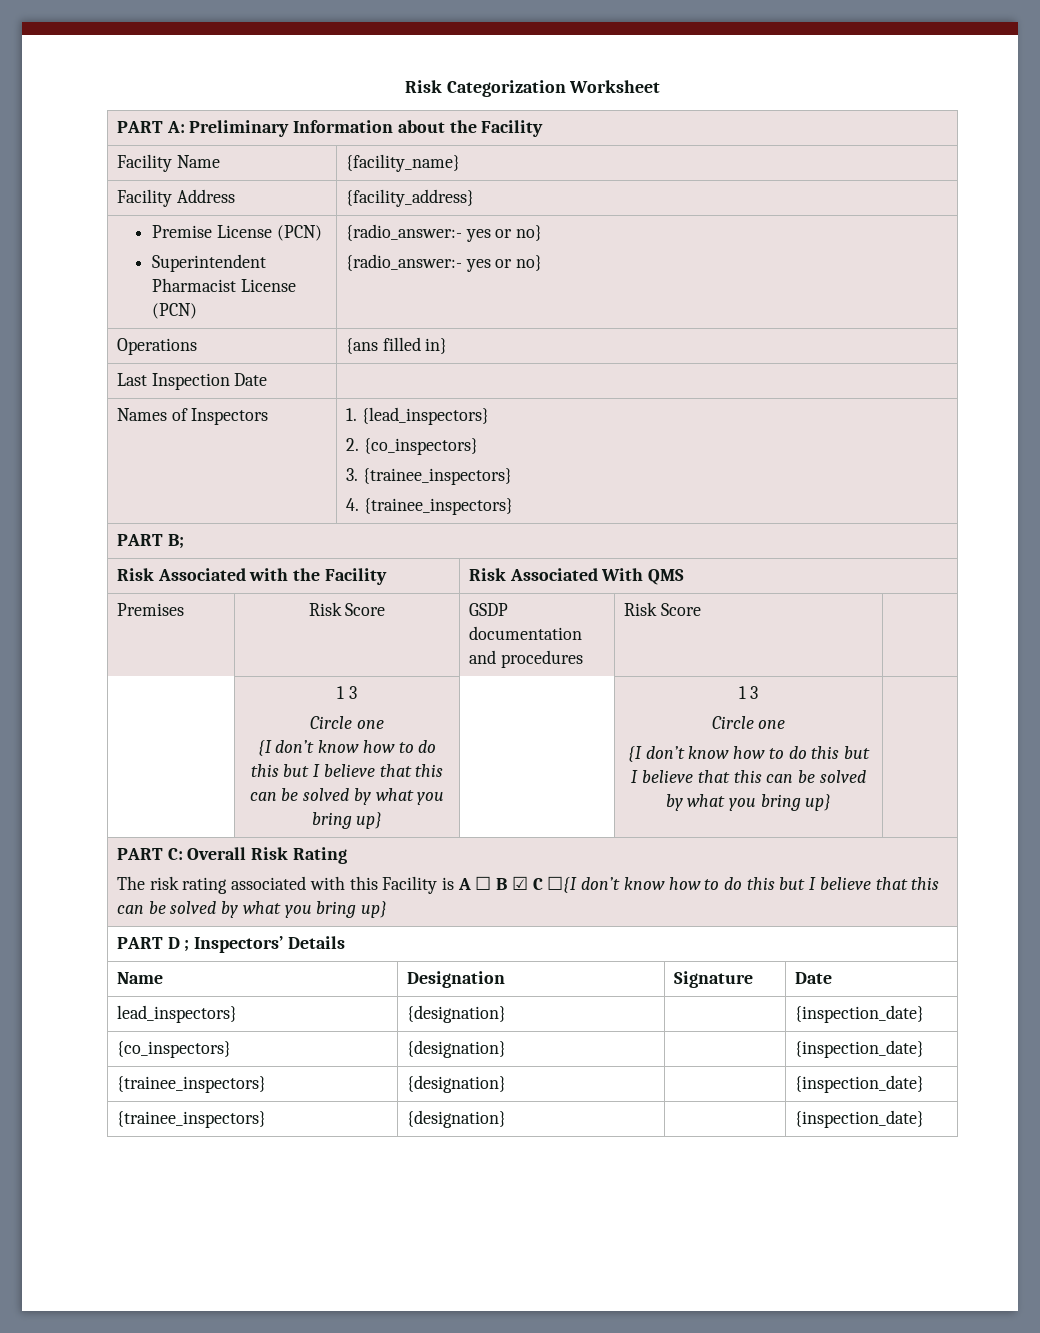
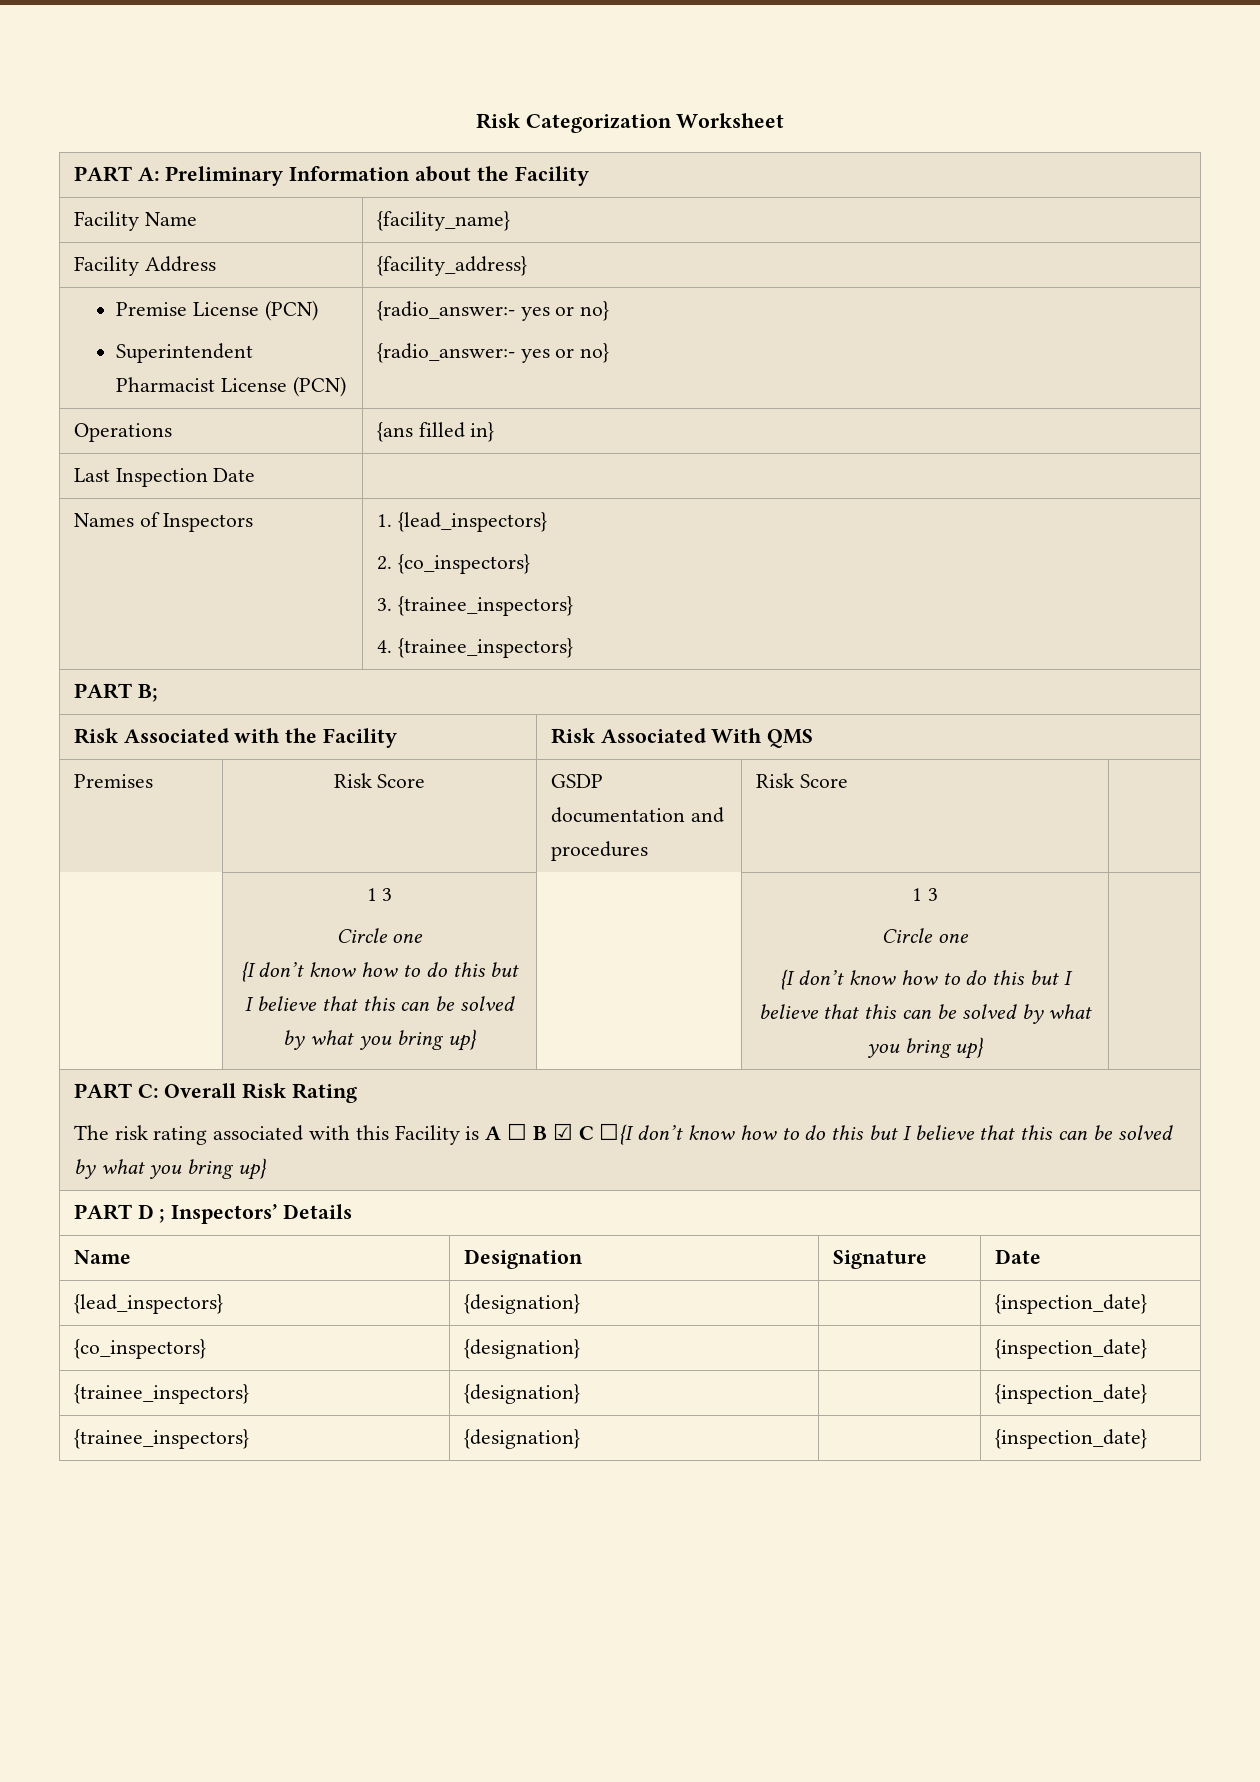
[116,1005,237,1023] lead_inspectors} -> [73,1294,223,1314] {lead_inspectors}

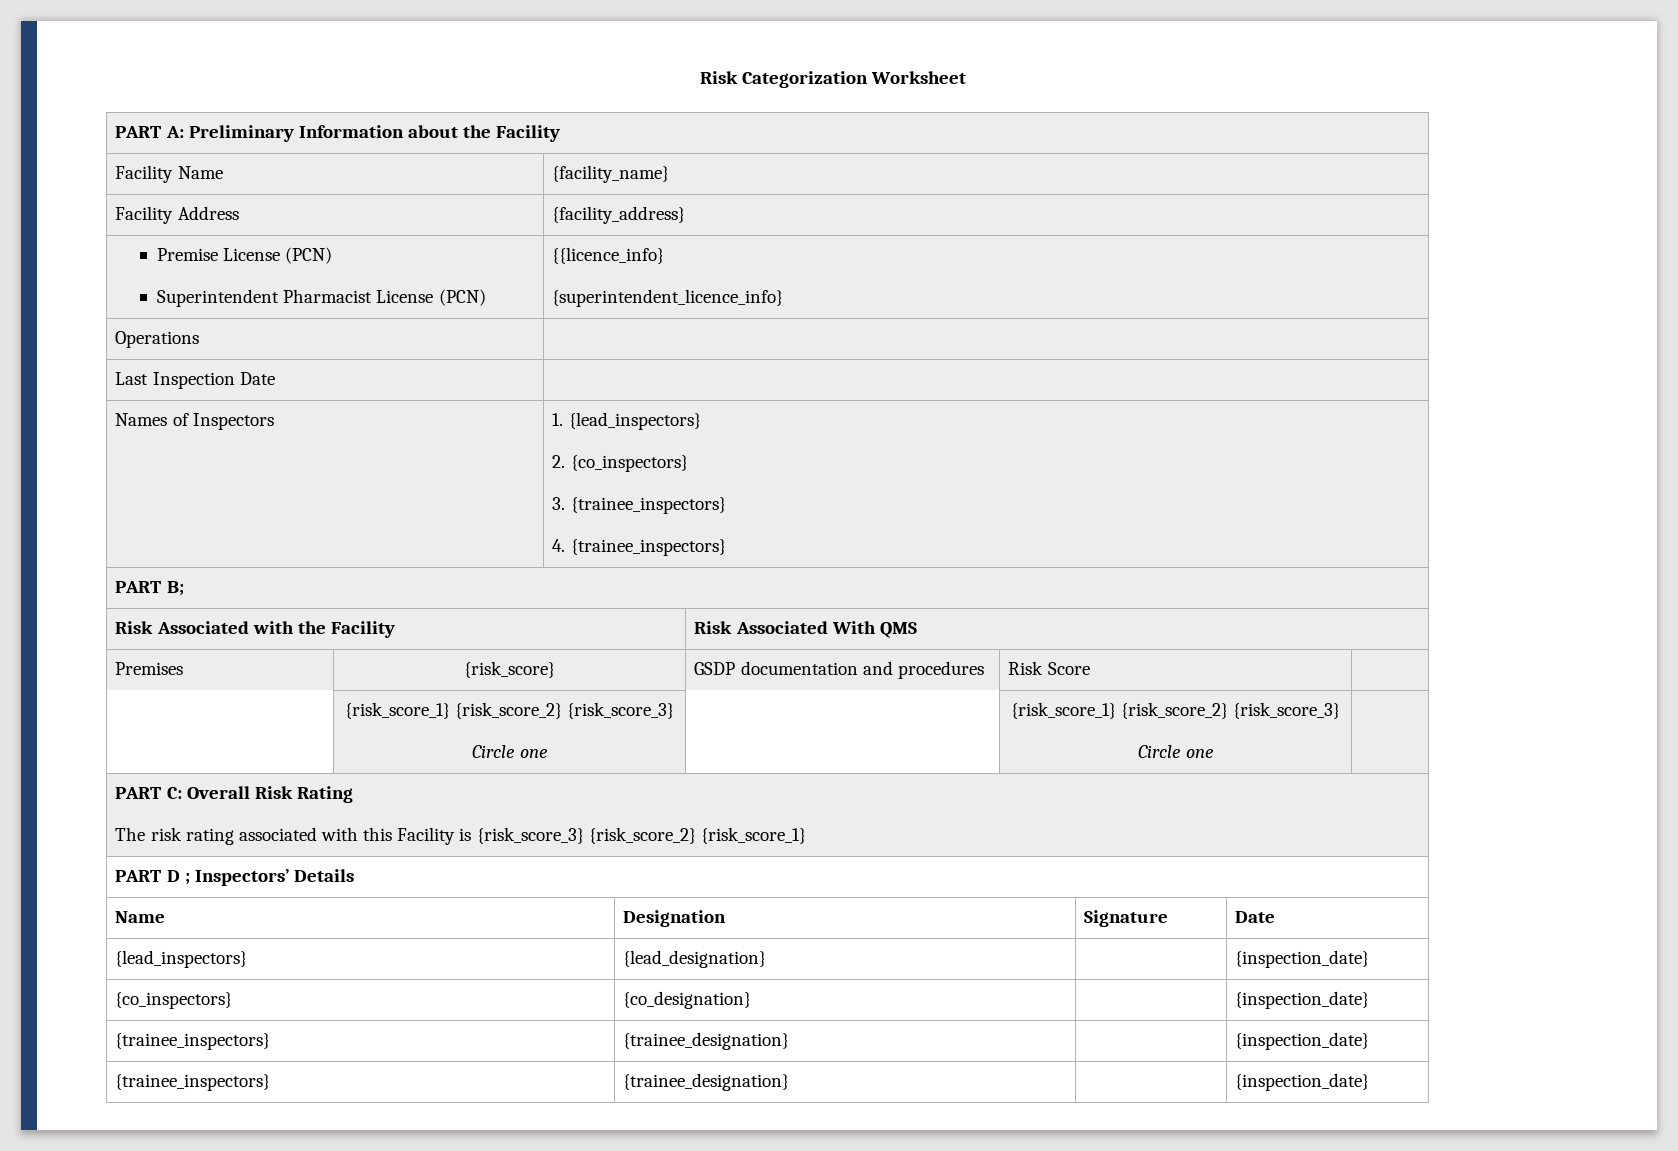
[376,301,610,321] [376,343,610,363] [73,423,172,442] [376,422,495,442] {radio_answer:- yes or no} // {radio_answer:- yes or no} // Operations | {ans filled in} -> [552,247,665,264] [552,289,784,307] [115,331,200,348] {{licence_info} // {superintendent_licence_info} // Operations |
[333,773,426,788] Risk Score -> [464,661,555,678] {risk_score}
[366,888,393,901] [336,928,424,943] [240,961,520,982] [245,996,515,1011] [283,1029,476,1051] [912,888,938,901] [882,928,969,943] [780,969,1073,990] [758,1004,1093,1024] [866,1037,984,1059] 1 3 // Circle one // {I don’t know how to do this but I believe that this can be solved by what you bring up} | | 1 3 // Circle one // {I don’t know how to do this but I believe that this can be solved by what you bring up} -> [344,702,675,719] [472,745,548,758] [1010,702,1341,719] [1138,745,1214,758] {risk_score_1} {risk_score_2} {risk_score_3} // Circle one | | {risk_score_1} {risk_score_2} {risk_score_3} // Circle one
[485,1123,1173,1145] [73,1158,267,1180] A ☐ B ☑ C ☐{I don’t know how to do this but I believe that this can be solved by what you bring up} -> [476,827,806,844] {risk_score_3} {risk_score_2} {risk_score_1}
[463,1294,580,1314] {designation} -> [623,950,767,968] {lead_designation}
[463,1339,580,1359] [994,1339,1147,1359] [73,1384,249,1404] [463,1384,580,1404] [994,1384,1147,1404] [73,1429,249,1449] [463,1429,580,1449] {designation} | | {inspection_date} // {trainee_inspectors} | {designation} | | {inspection_date} // {trainee_inspectors} | {designation} -> [623,991,752,1009] [1235,991,1370,1009] [115,1033,271,1050] [623,1032,790,1050] [1235,1032,1370,1050] [115,1074,271,1091] [623,1073,790,1091] {co_designation} | | {inspection_date} // {trainee_inspectors} | {trainee_designation} | | {inspection_date} // {trainee_inspectors} | {trainee_designation}

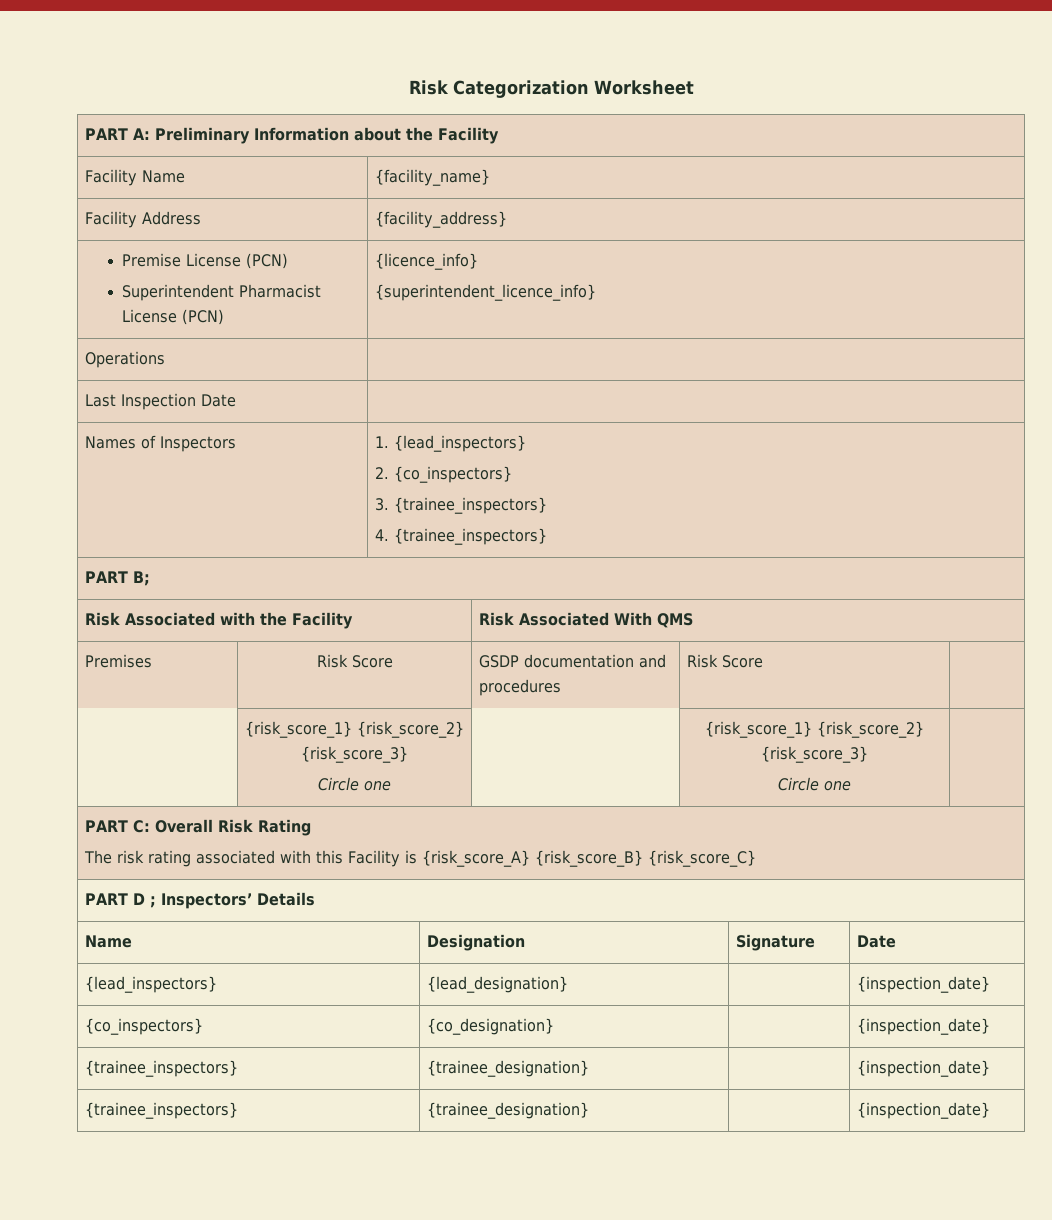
[552,247,665,264] {{licence_info} -> [374,253,478,270] {licence_info}
[464,661,555,678] {risk_score} -> [316,654,393,668] Risk Score
[476,827,806,844] {risk_score_3} {risk_score_2} {risk_score_1} -> [421,850,756,867] {risk_score_A} {risk_score_B} {risk_score_C}

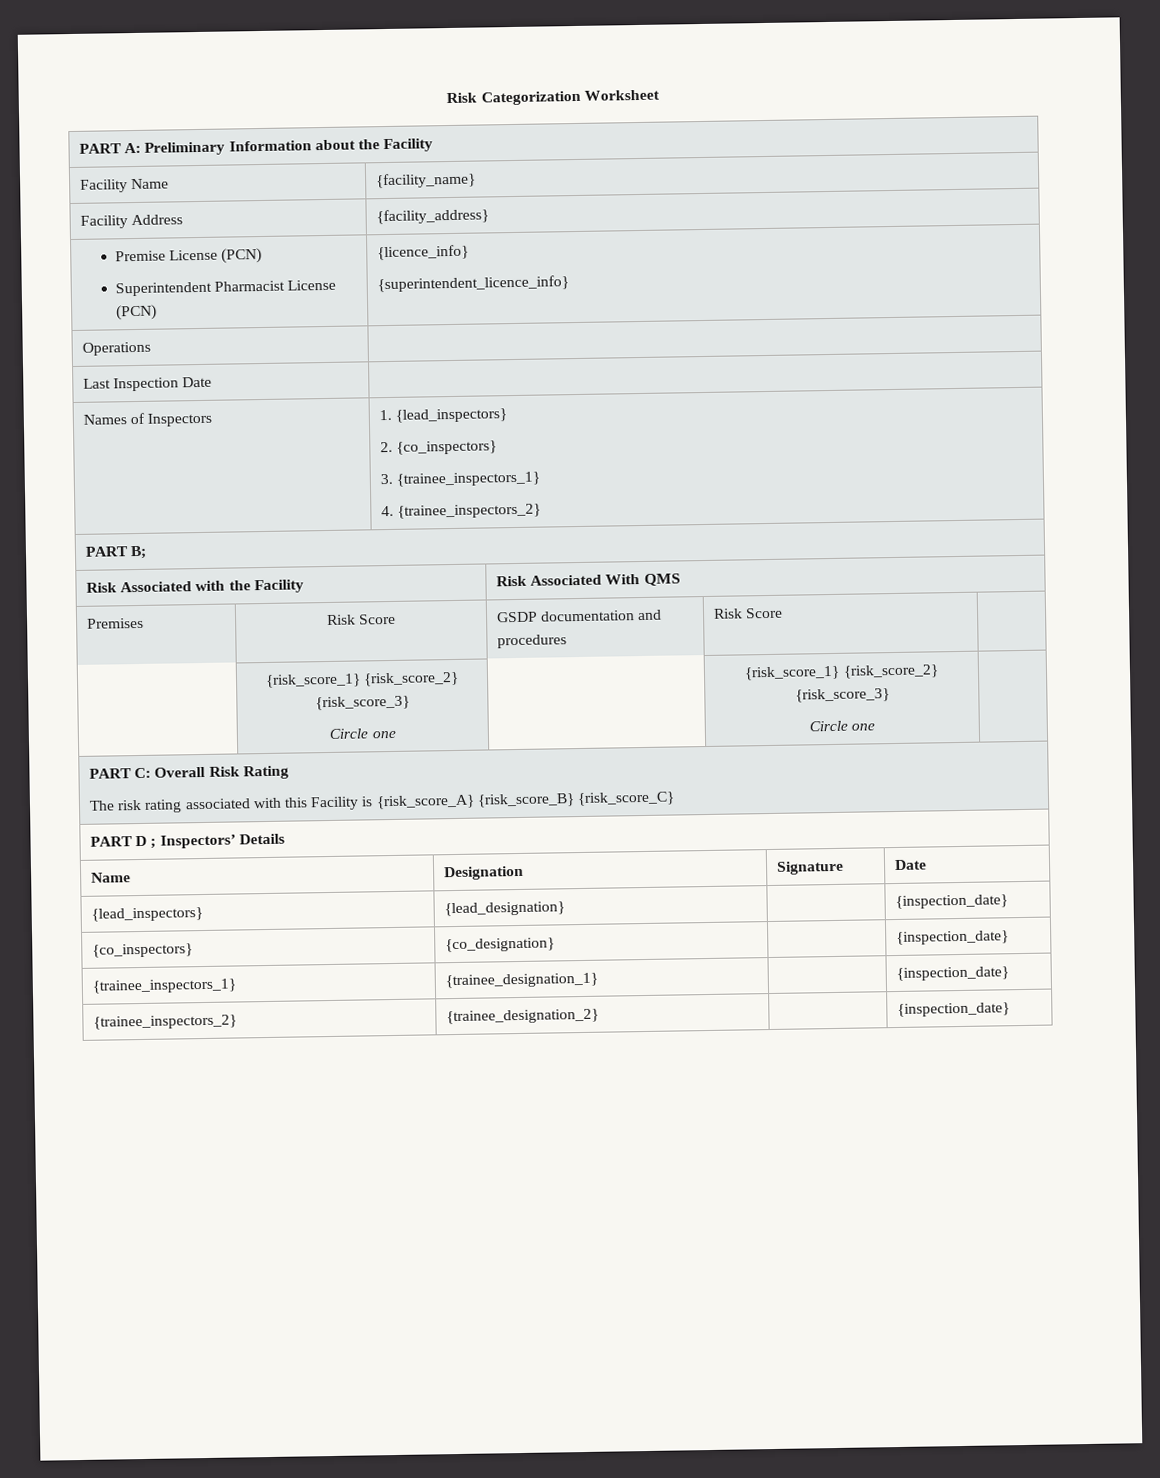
[393,497,547,514] {trainee_inspectors} -> [396,471,541,487] {trainee_inspectors_1}
[393,528,547,545] {trainee_inspectors} -> [397,503,542,519] {trainee_inspectors_2}
[84,1060,238,1077] [426,1060,589,1077] [856,1060,990,1077] [84,1102,238,1119] [426,1102,589,1119] {trainee_inspectors} | {trainee_designation} | | {inspection_date} // {trainee_inspectors} | {trainee_designation} -> [92,978,237,994] [445,972,599,989] [896,966,1010,981] [93,1014,238,1030] [446,1008,600,1025] {trainee_inspectors_1} | {trainee_designation_1} | | {inspection_date} // {trainee_inspectors_2} | {trainee_designation_2}

